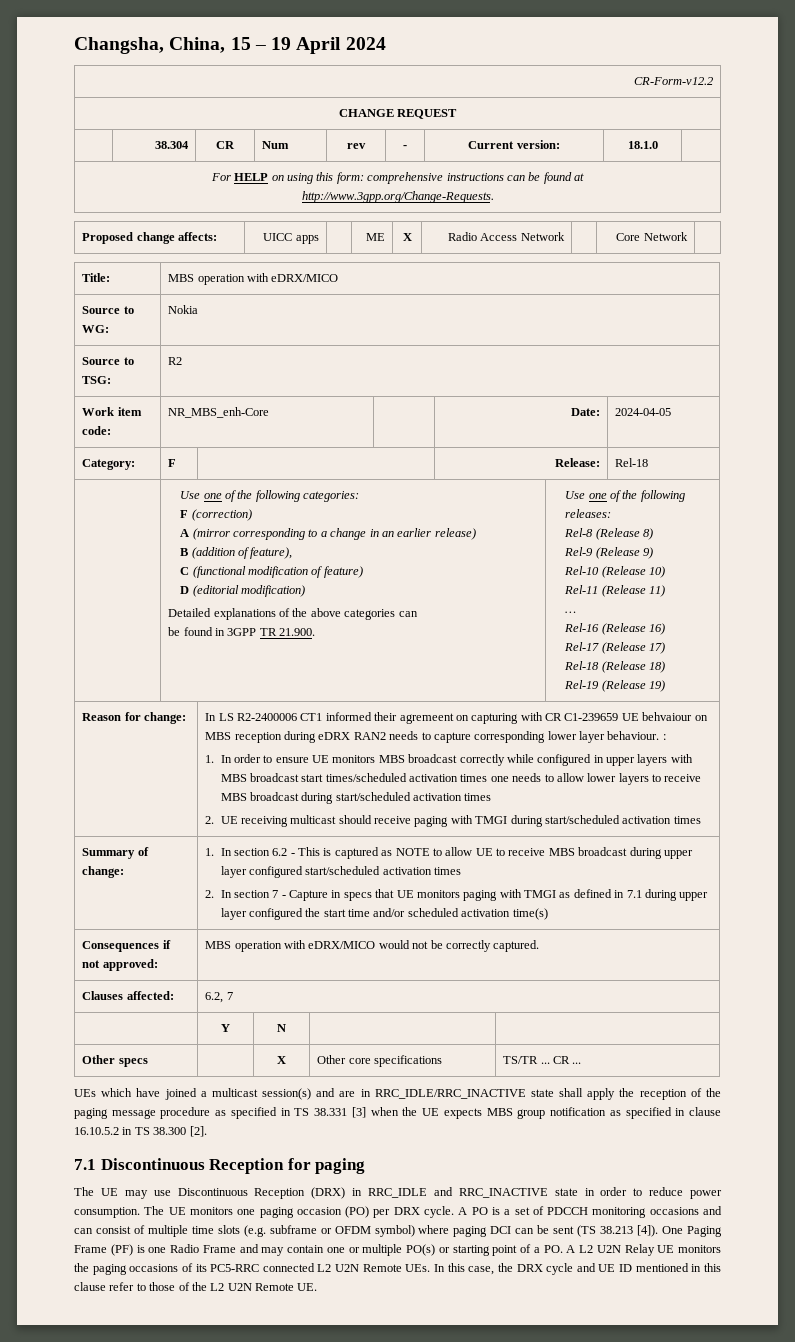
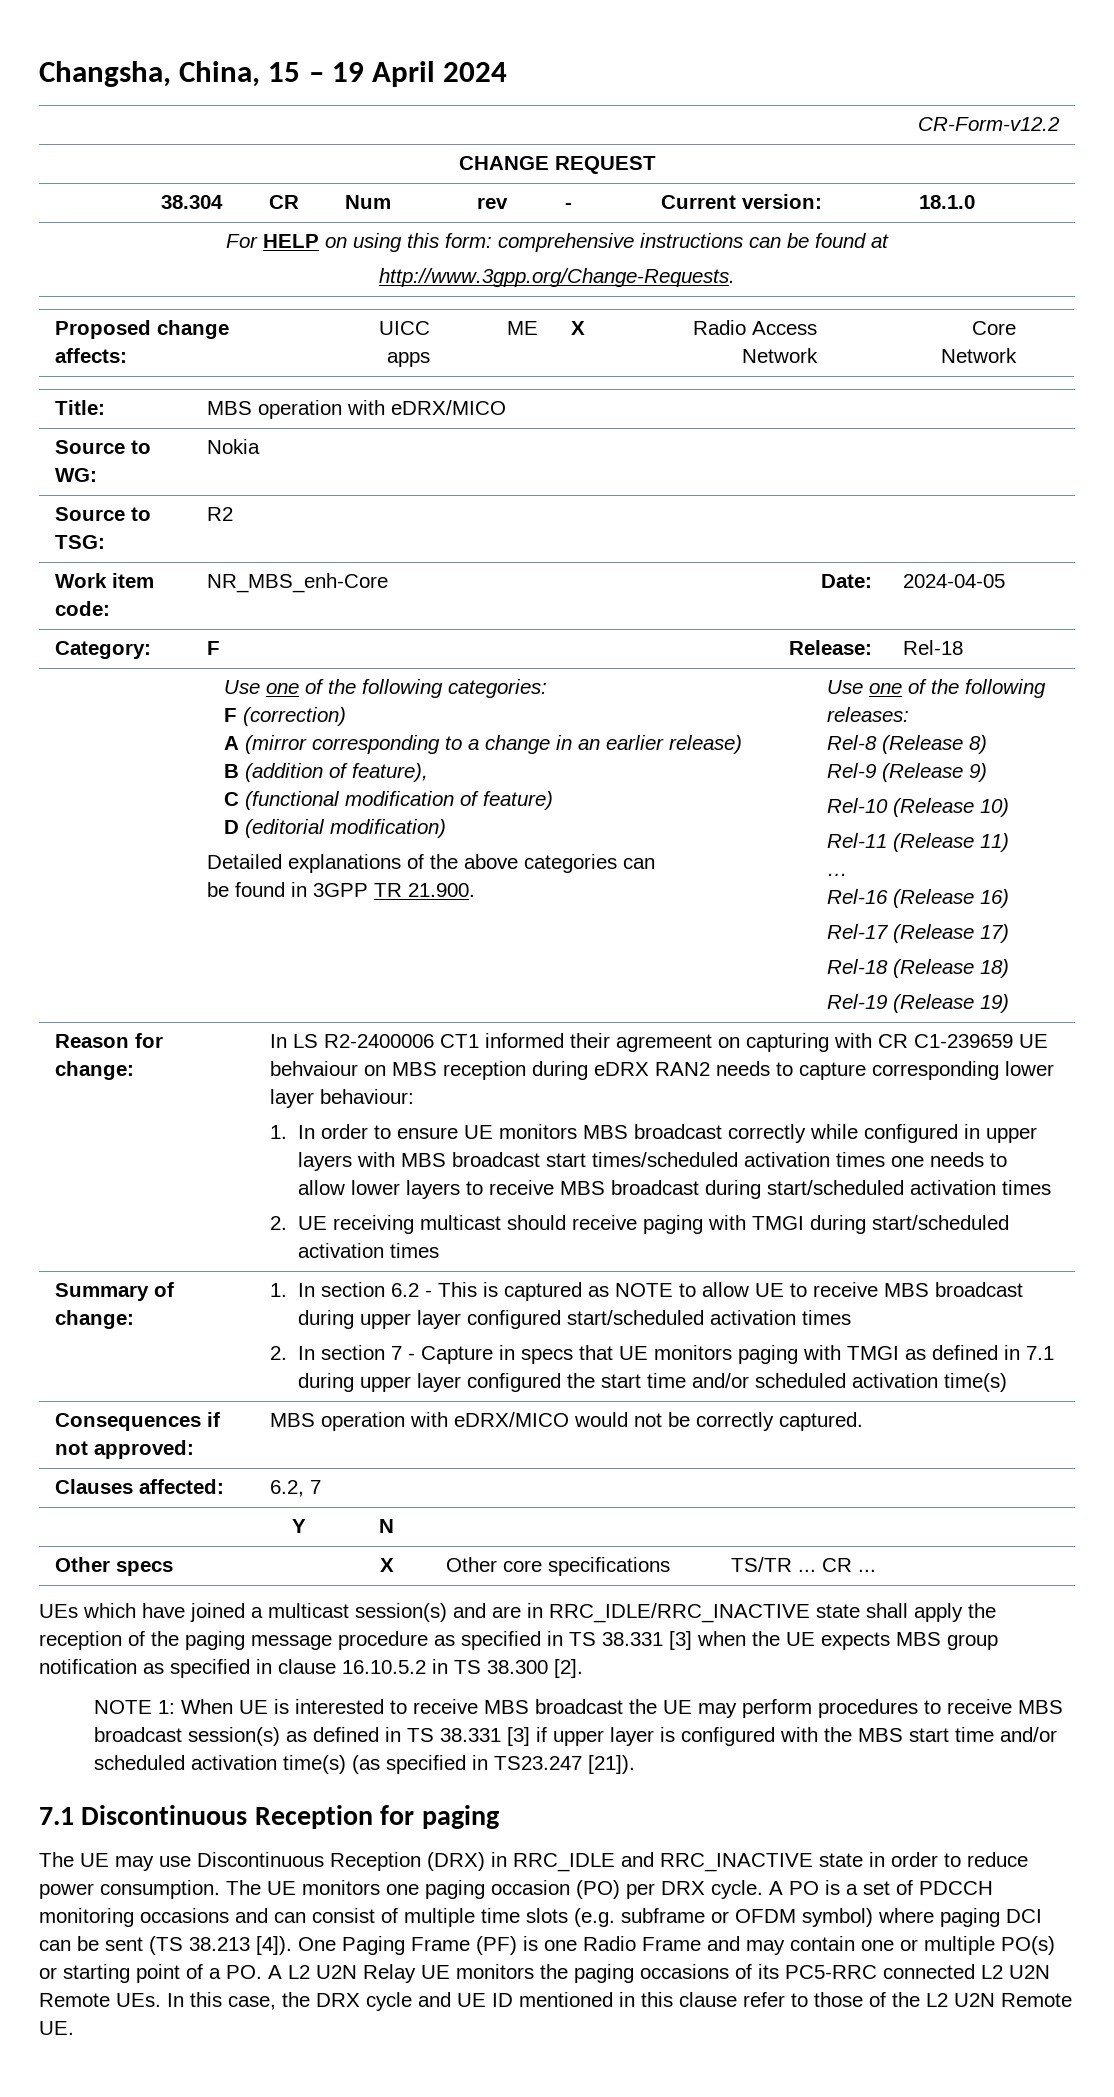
[607,731,666,740] behaviour. : -> [320,1089,415,1104] behaviour:
(207, 1131) none -> [94,1699,1064,1718] [94,1727,1058,1746] [94,1755,636,1774] // NOTE 1: When UE is interested to receive MBS broadcast the UE may perform procedures to receive MBS broadcast session(s) as defined in TS 38.331 [3] if upper layer is configured with the MBS start time and/or scheduled activation time(s) (as specified in TS23.247 [21]).

